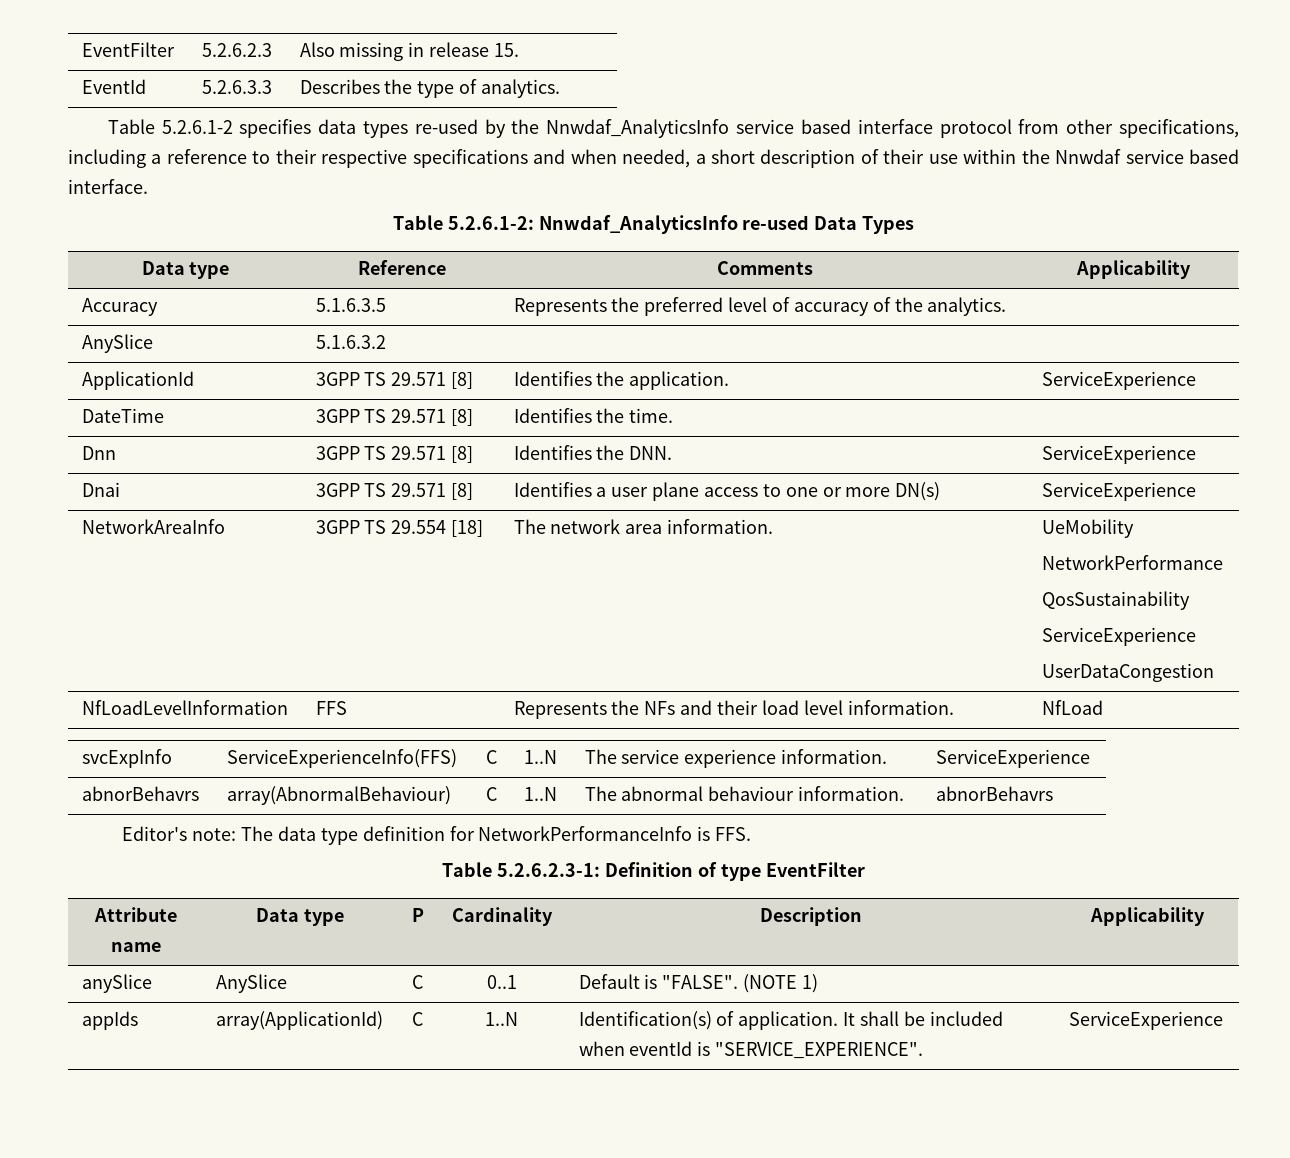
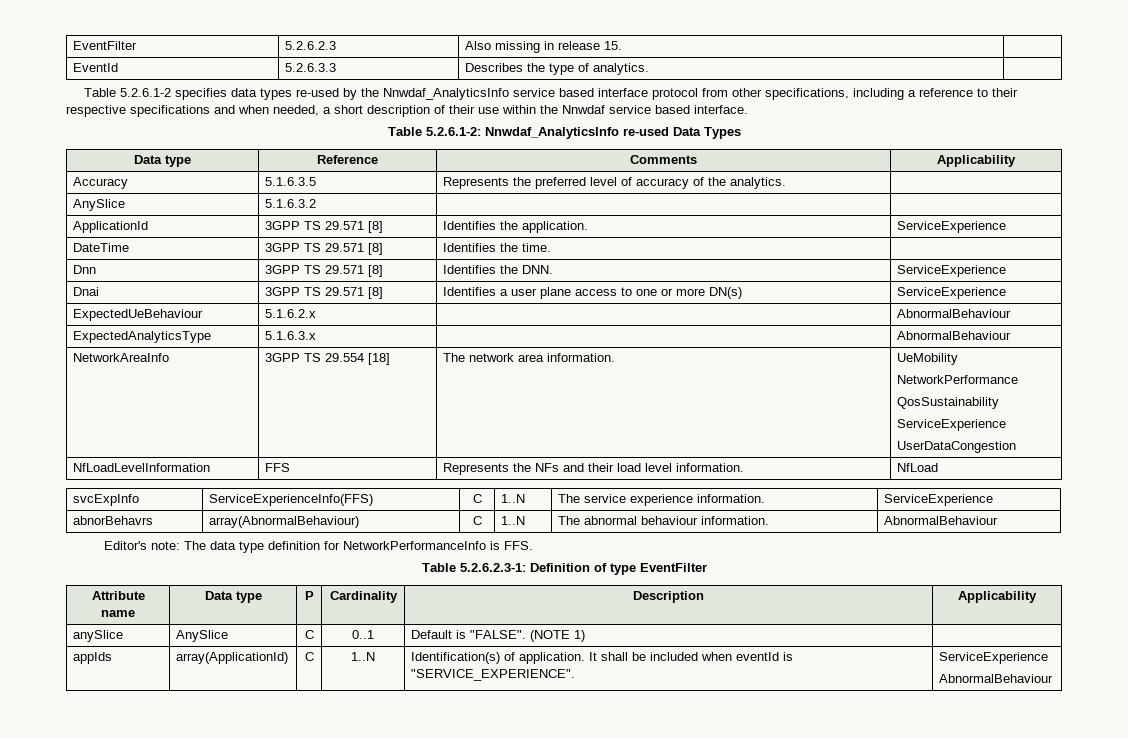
(1196, 491) none -> [73,309,204,321] [265,309,317,318] [897,309,1012,318] [73,331,212,343] [265,331,317,340] [897,331,1012,340] // ExpectedUeBehaviour | 5.1.6.2.x | | AbnormalBehaviour // ExpectedAnalyticsType | 5.1.6.3.x | | AbnormalBehaviour
[935,786,1053,801] abnorBehavrs -> [884,516,999,525] AbnormalBehaviour
(1223, 1020) none -> [939,674,1054,683] // AbnormalBehaviour

